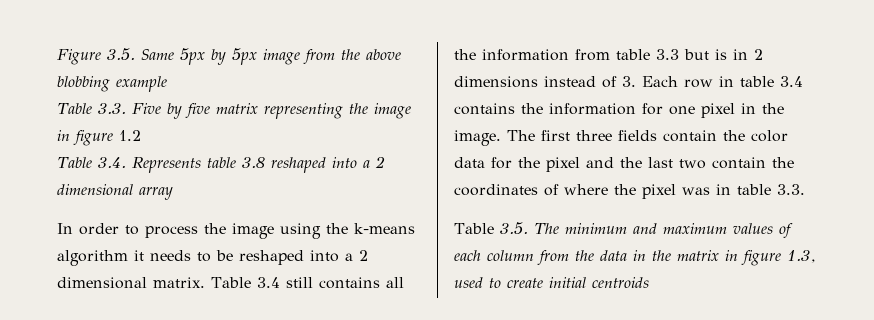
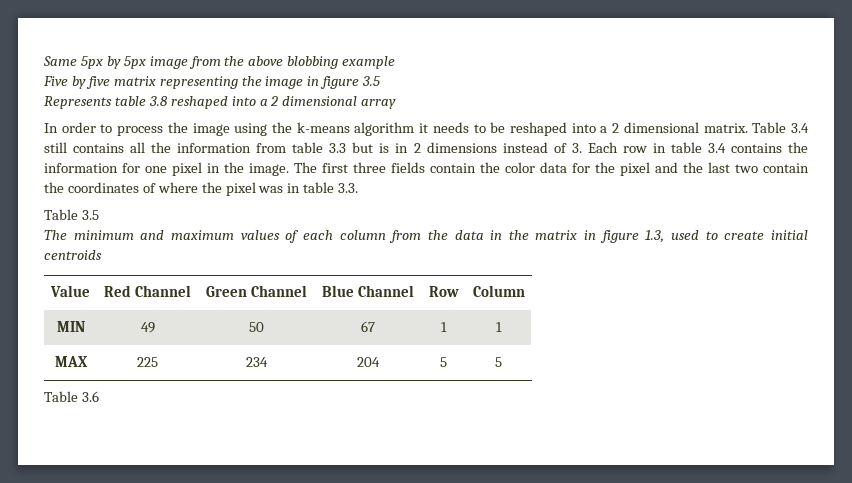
[57,48,135,65] Figure 3.5. -> (43, 61) none
[57,103,126,114] Table 3.3. -> (396, 62) none
[119,130,141,141] [57,157,126,168] 1.2 // Table 3.4. -> [362,76,381,86] 3.5 //
[499,222,528,235] 3.5. -> [81,210,99,220] 3.5 //
(649, 282) none -> [50,285,90,297] [104,285,191,297] [206,285,307,297] [322,285,414,297] [428,286,459,297] [472,285,525,297] [56,321,85,332] [140,322,155,333] [249,322,264,332] [361,321,375,332] [441,322,447,332] [496,322,502,332] [54,356,88,367] [137,357,158,367] [246,357,268,367] [357,357,380,367] [440,357,447,367] [495,357,502,367] [44,391,99,402] // Value | Red Channel | Green Channel | Blue Channel | Row | Column // MIN | 49 | 50 | 67 | 1 | 1 // MAX | 225 | 234 | 204 | 5 | 5 // Table 3.6

